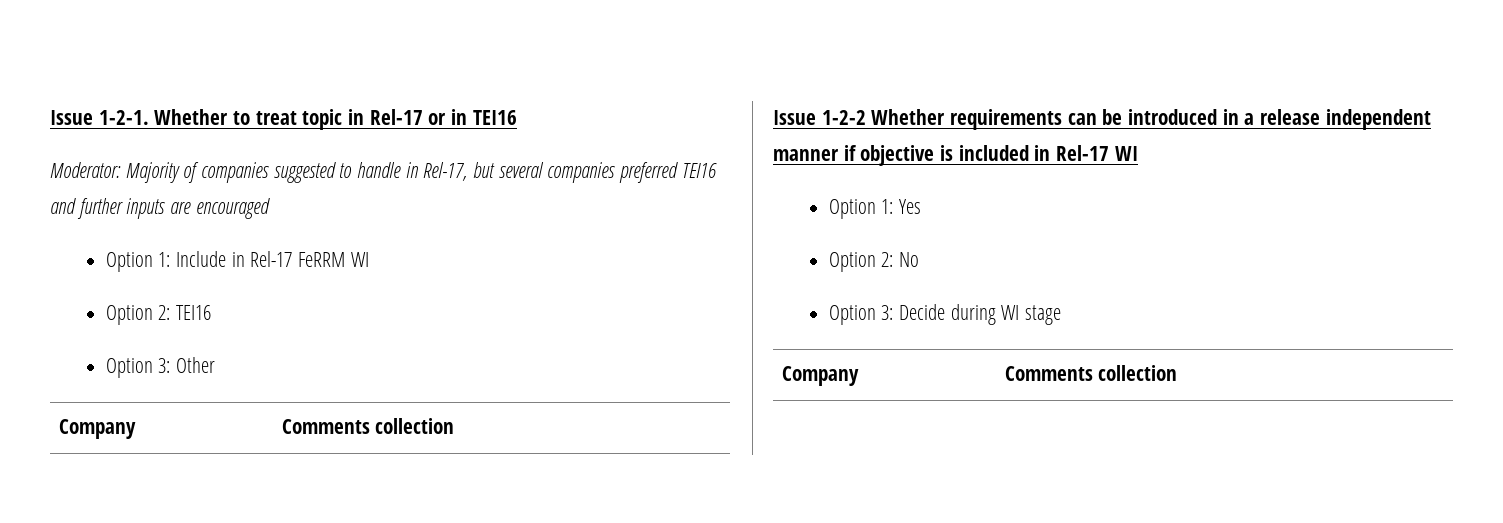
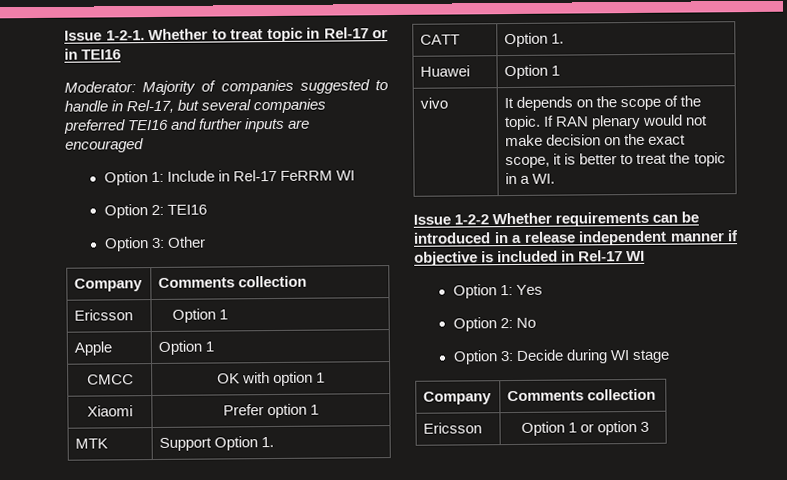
(455, 426) none -> [74,309,134,321] [171,308,228,323] [74,341,113,356] [158,340,215,355] [86,374,134,385] [216,371,326,387] [87,405,133,417] [222,403,320,419] [75,438,109,449] [159,436,275,451] [420,34,461,45] [504,32,565,48] [420,65,471,77] [504,64,561,80] [420,97,449,109] [504,95,702,111] [504,114,709,131] [505,133,687,147] [505,152,726,169] [505,172,556,185] // Ericsson | Option 1 // Apple | Option 1 // CMCC | OK with option 1 // Xiaomi | Prefer option 1 // MTK | Support Option 1. // CATT | Option 1. // Huawei | Option 1 // vivo | It depends on the scope of the topic. If RAN plenary would not make decision on the exact scope, it is better to treat the topic in a WI.
(1178, 373) none -> [423,422,483,434] [520,420,649,436] // Ericsson | Option 1 or option 3

